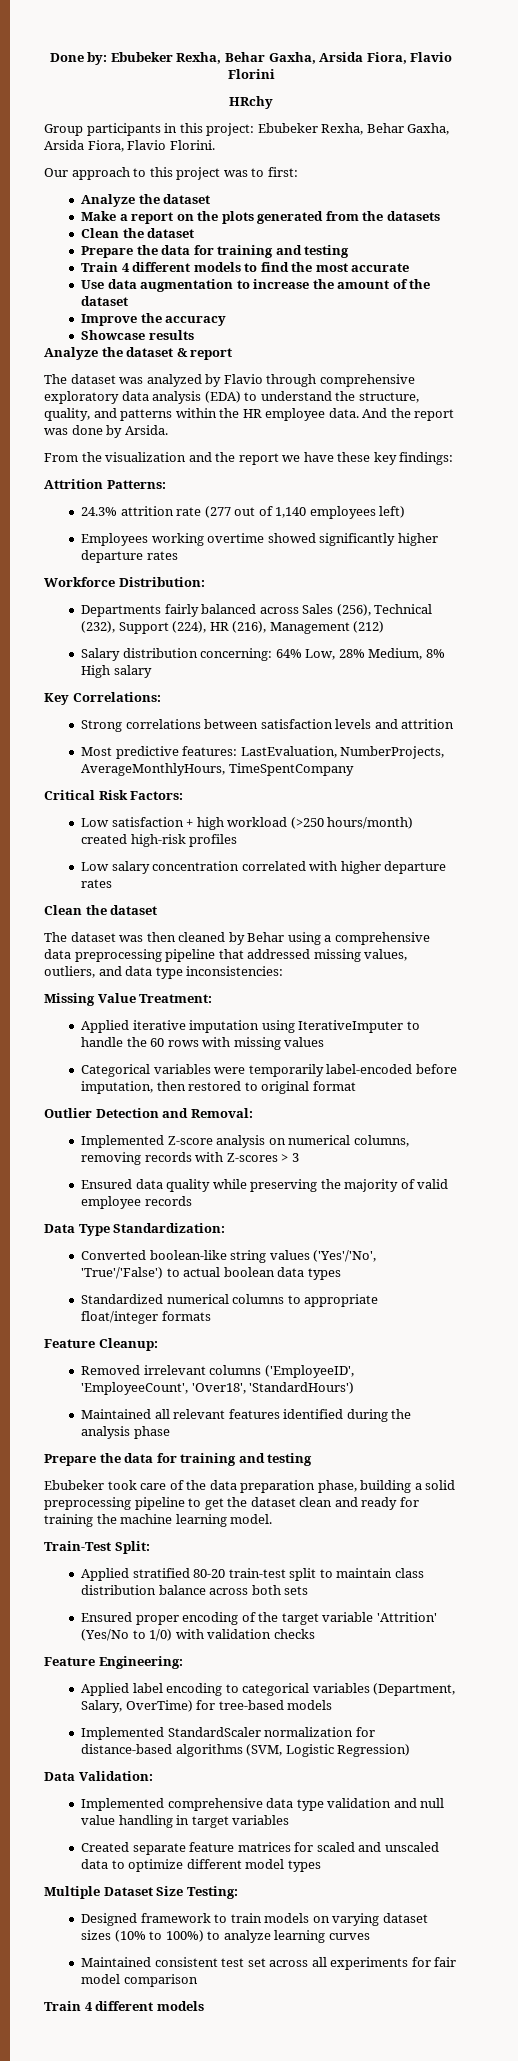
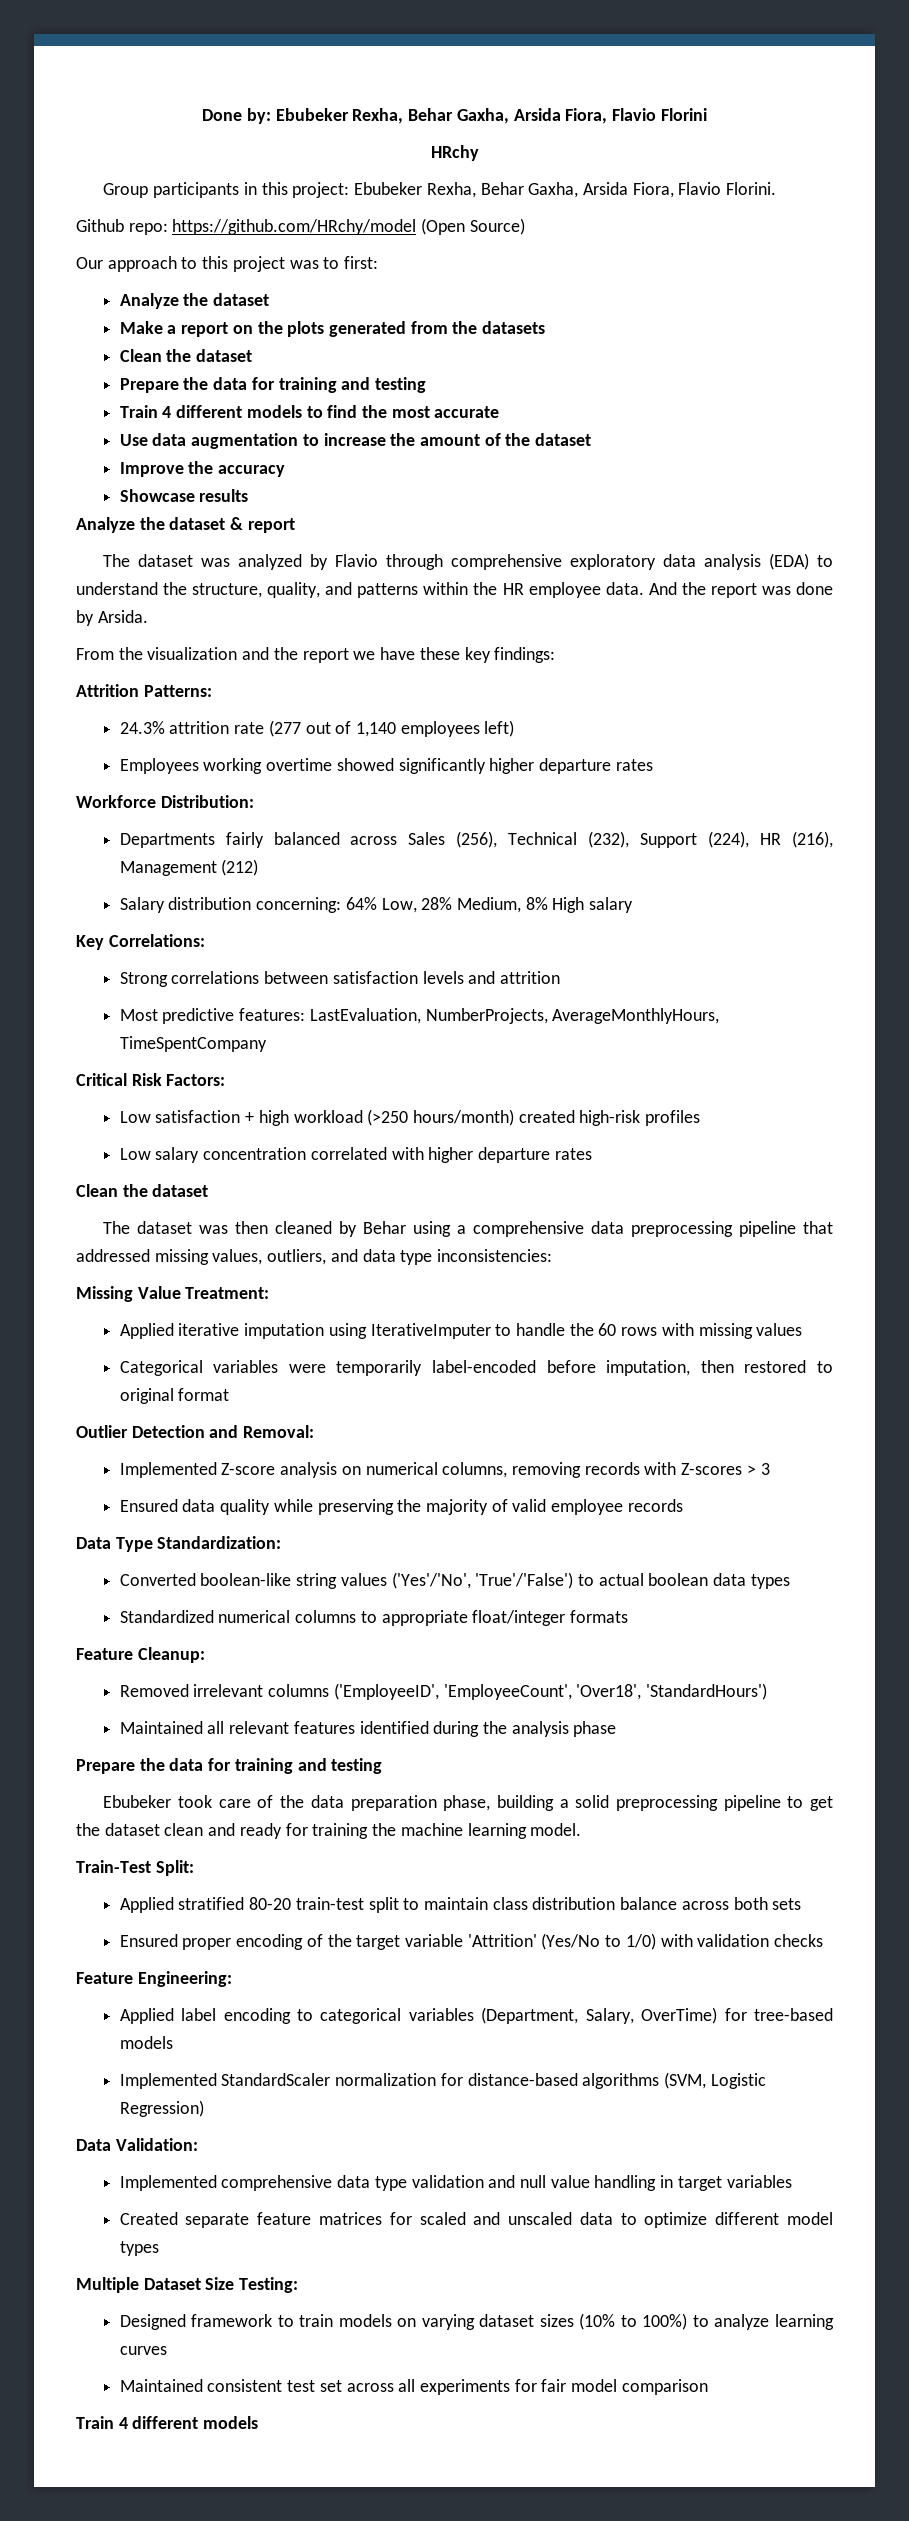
(215, 145) none -> [76,218,525,235] // Github repo: https://github.com/HRchy/model (Open Source)

